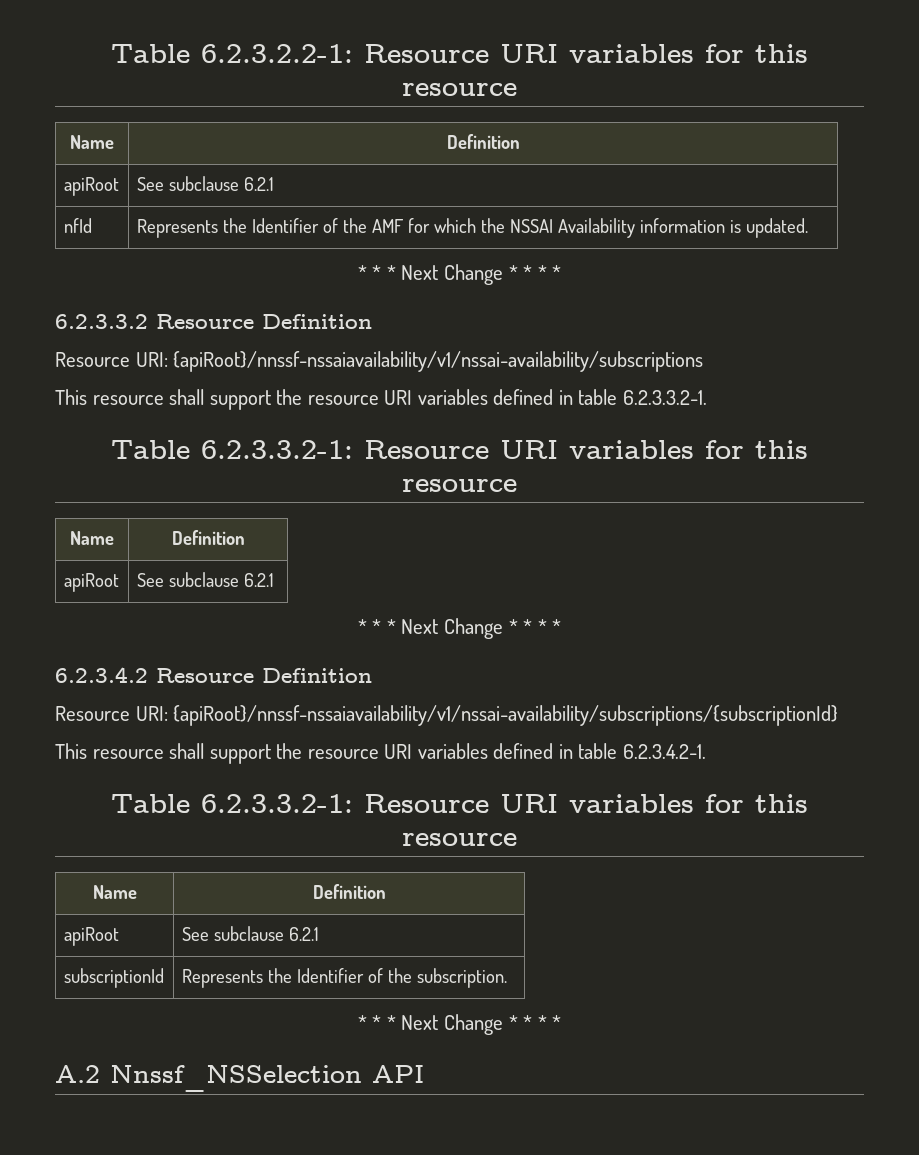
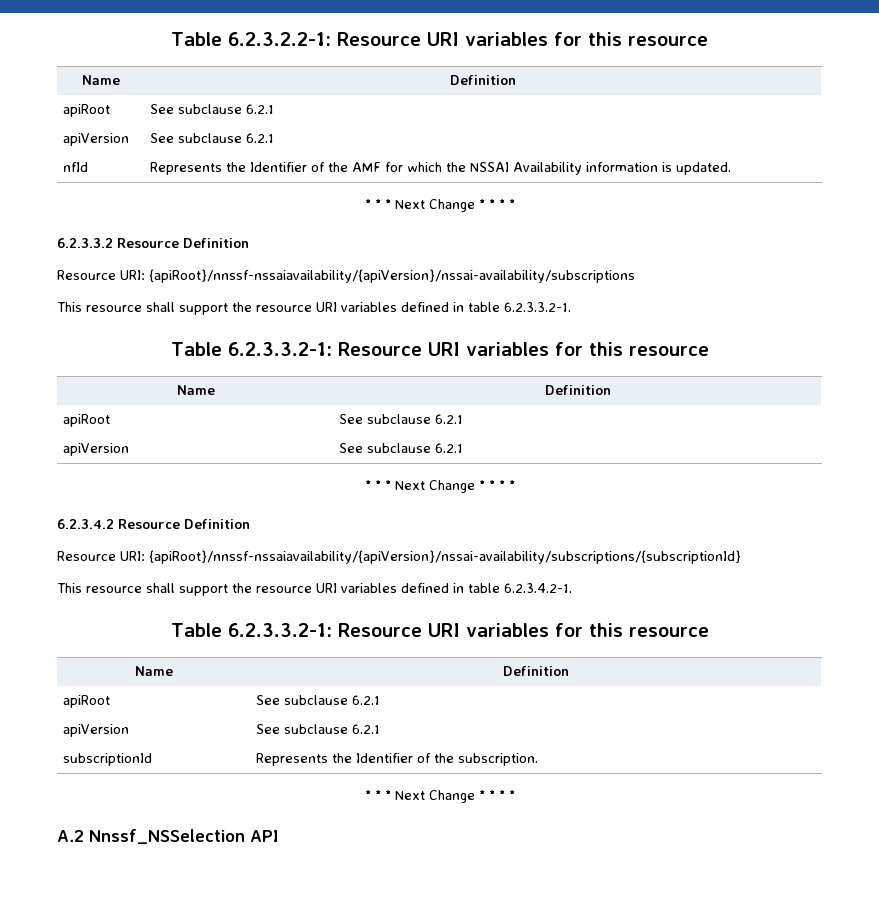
(274, 184) none -> [63,133,130,146] [150,133,275,143] // apiVersion | See subclause 6.2.1
[173,351,704,372] {apiRoot}/nnssf-nssaiavailability/v1/nssai-availability/subscriptions -> [149,269,635,283] {apiRoot}/nnssf-nssaiavailability/{apiVersion}/nssai-availability/subscriptions
(274, 580) none -> [63,443,130,456] [339,443,464,453] // apiVersion | See subclause 6.2.1
[173,705,839,726] {apiRoot}/nnssf-nssaiavailability/v1/nssai-availability/subscriptions/{subscriptionId} -> [149,550,741,564] {apiRoot}/nnssf-nssaiavailability/{apiVersion}/nssai-availability/subscriptions/{subscriptionId}
(319, 934) none -> [63,724,130,737] [256,724,381,734] // apiVersion | See subclause 6.2.1

